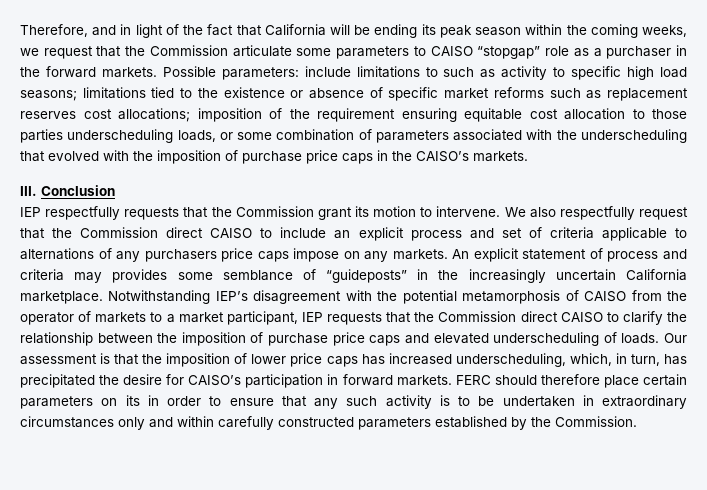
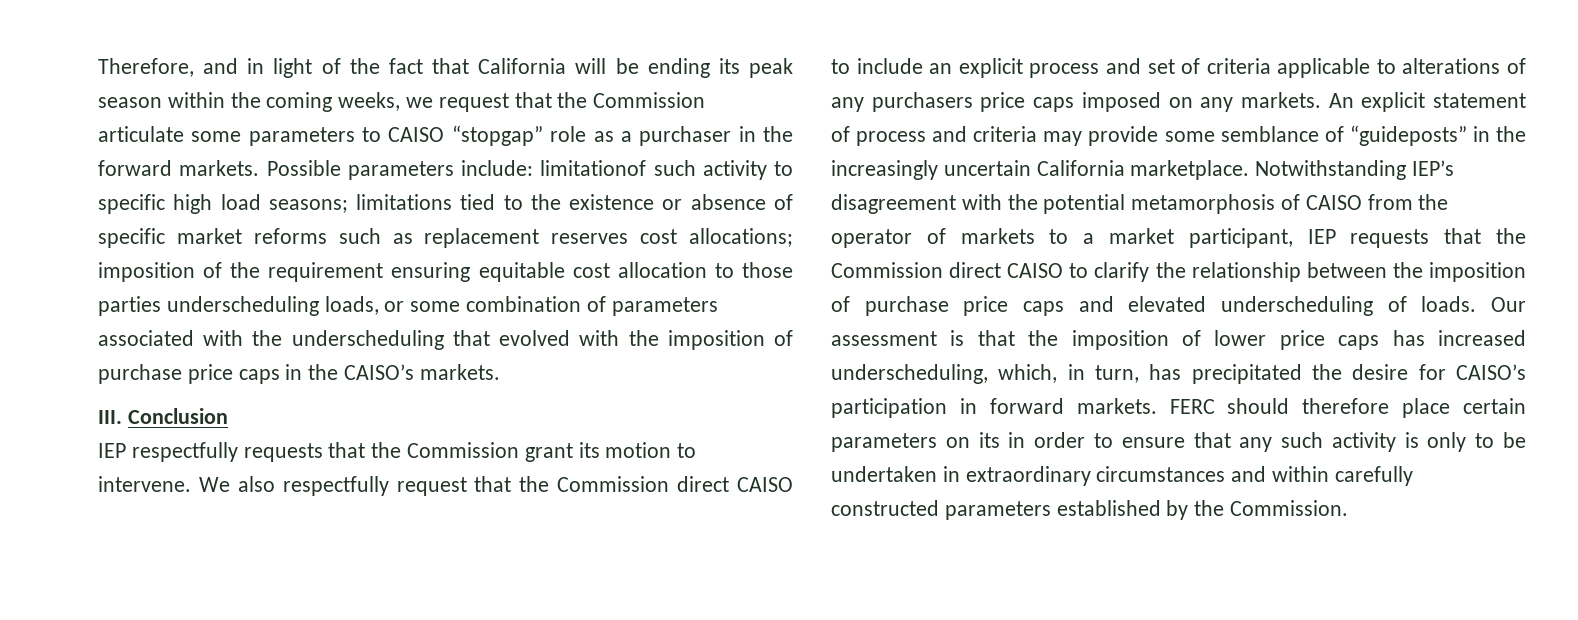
[221,66,496,80] parameters: include limitations to such as -> [347,160,696,180] parameters include: limitationof such
[20,248,94,260] alternations -> [1402,58,1501,74] alterations
[293,248,340,262] impose -> [1081,92,1161,112] imposed
[112,269,168,283] provides -> [1088,126,1159,146] provide
(450, 400) none -> [1427,432,1467,452] only
[118,417,145,430] only -> (1226, 474) none

